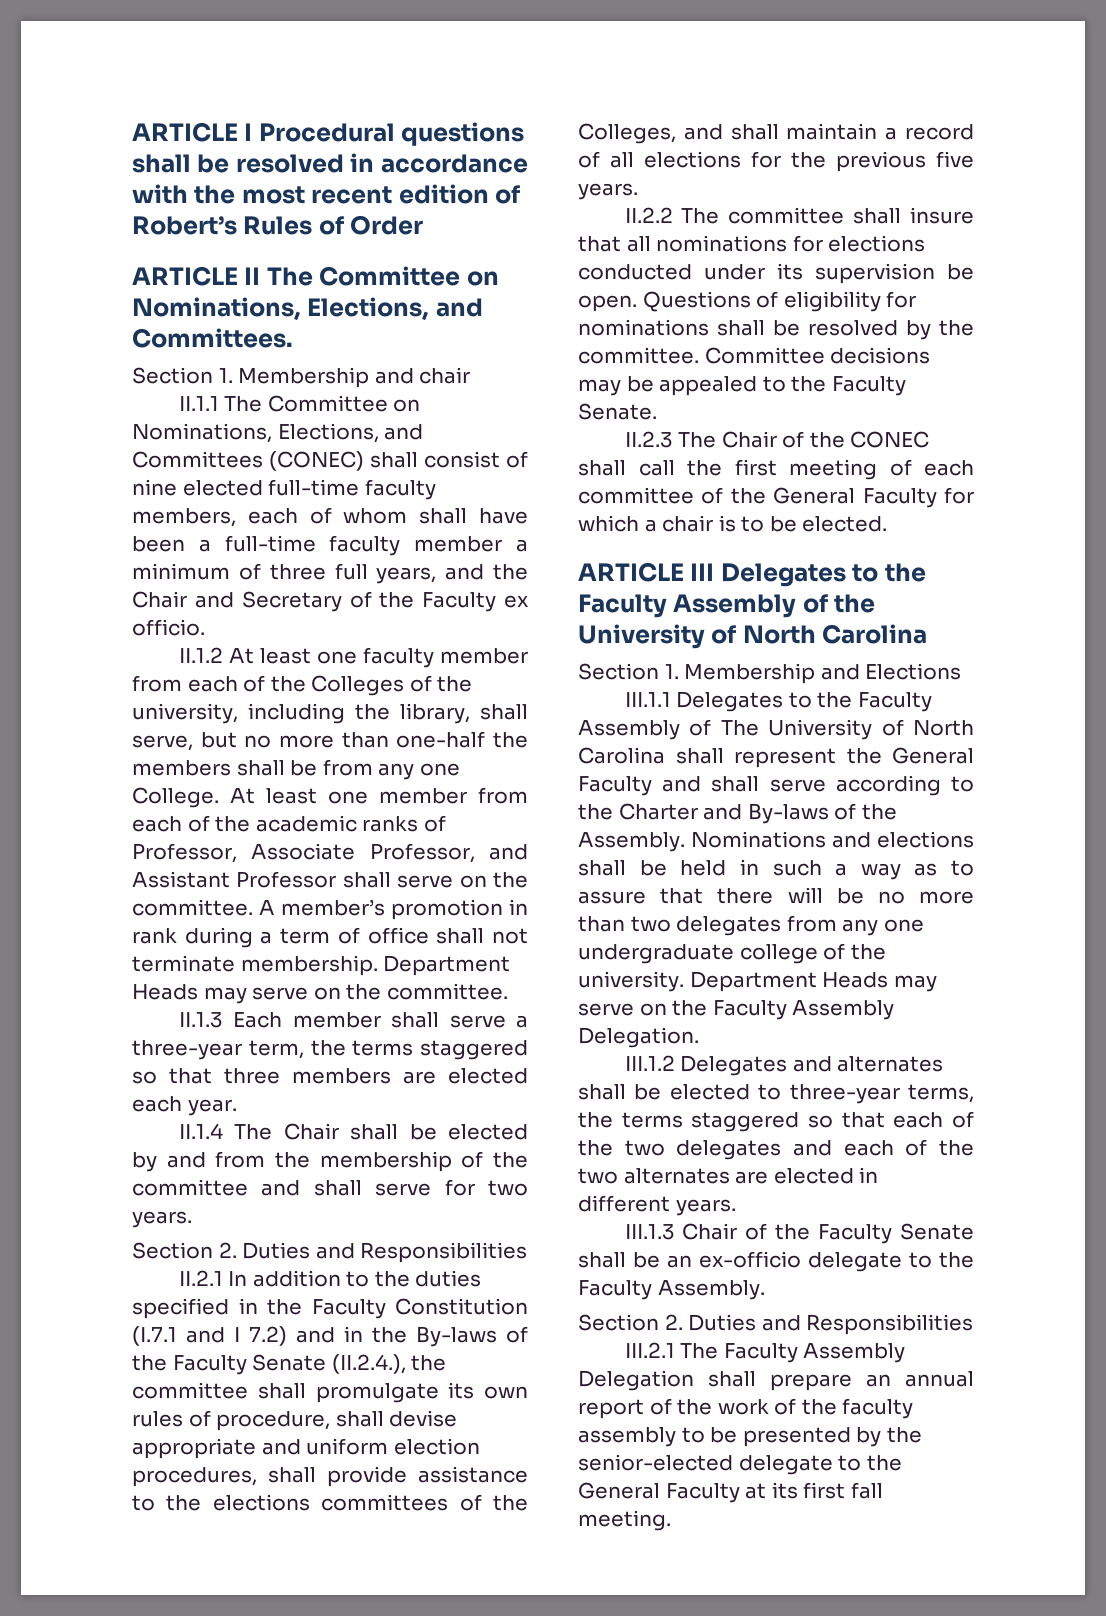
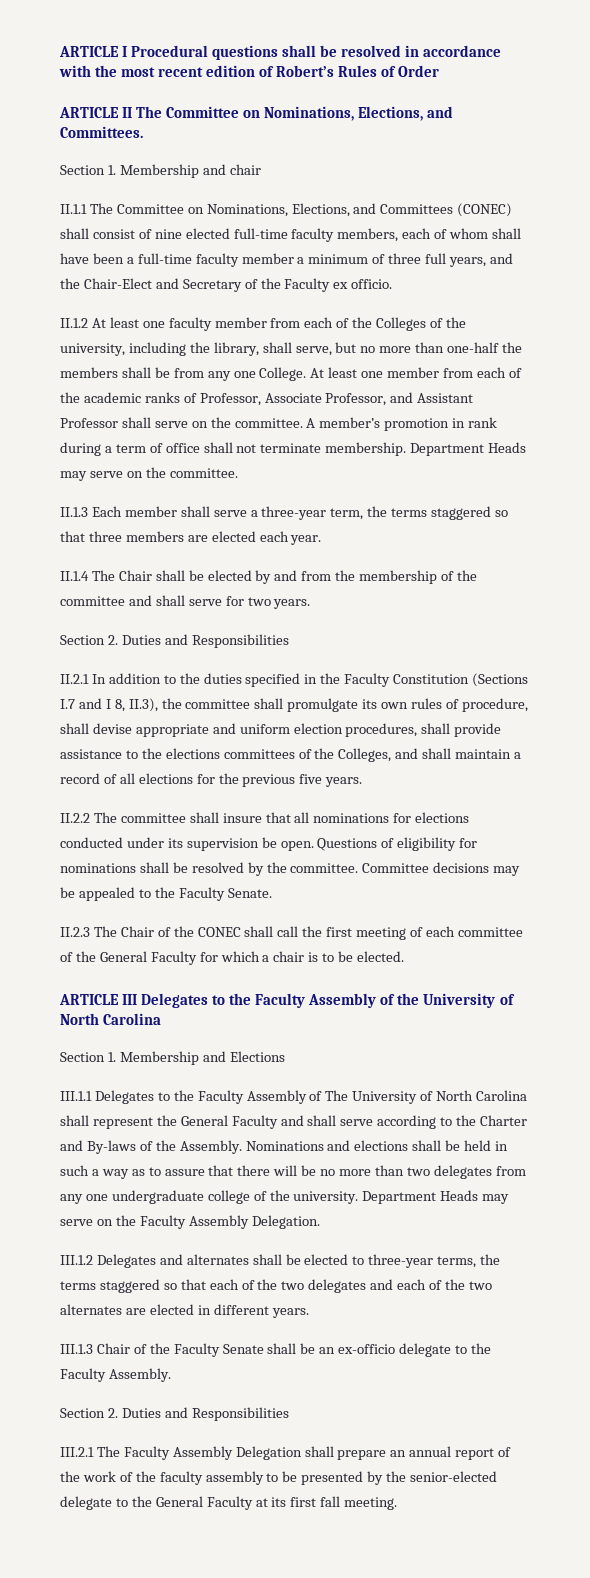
[132,591,187,608] Chair -> [83,278,152,289] Chair-Elect
[132,1326,528,1347] [132,1354,406,1375] (I.7.1 and I 7.2) and in the By-laws of the Faculty Senate (II.2.4.), -> [472,673,529,687] [60,698,158,712] (Sections I.7 and I 8, II.3),

